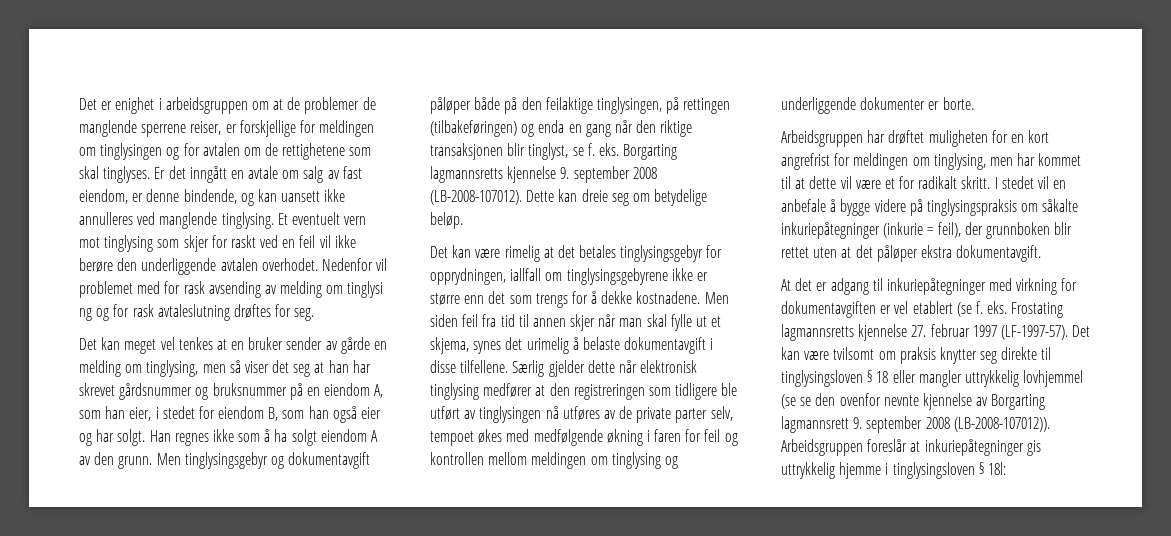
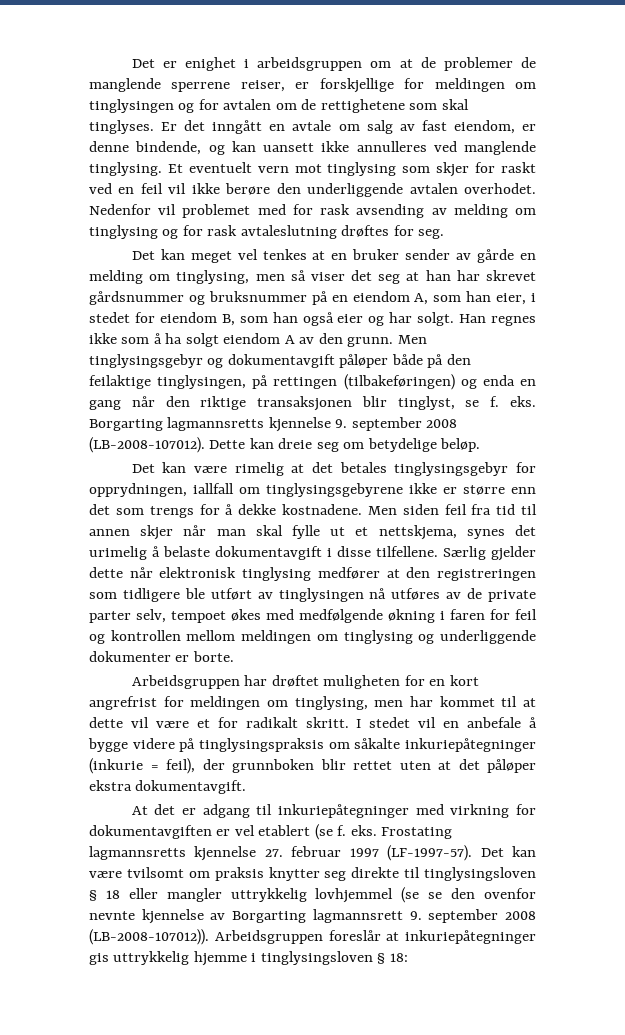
[347,281,384,298] [79,308,92,321] tinglysi ng -> [89,225,158,239] tinglysing
[430,337,469,354] skjema, -> [378,525,457,540] nettskjema,
[987,462,1006,475] 18l: -> [389,953,408,962] 18:

